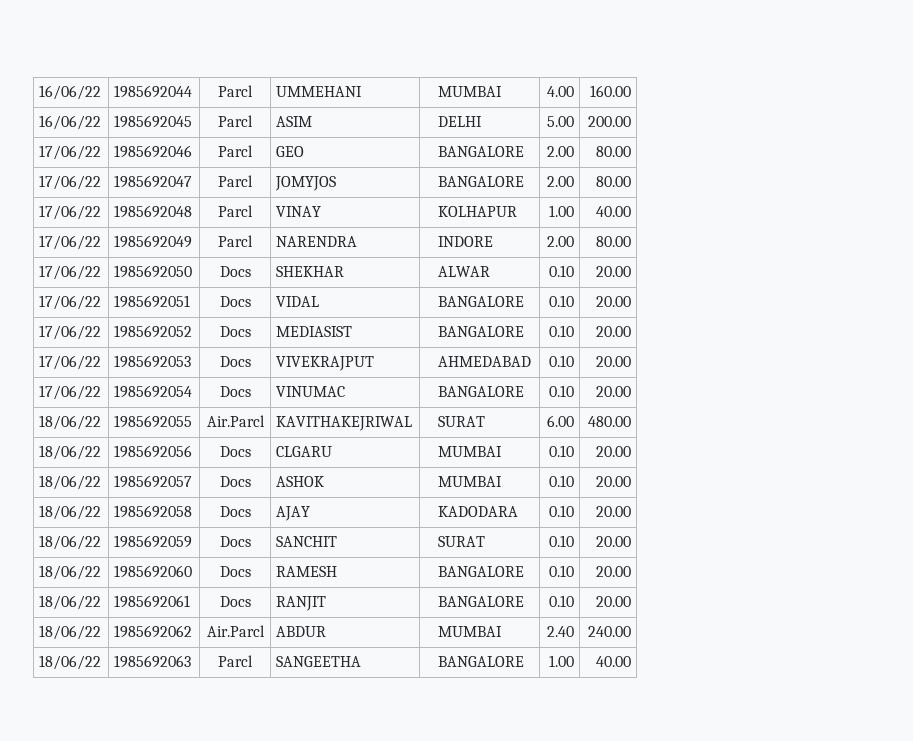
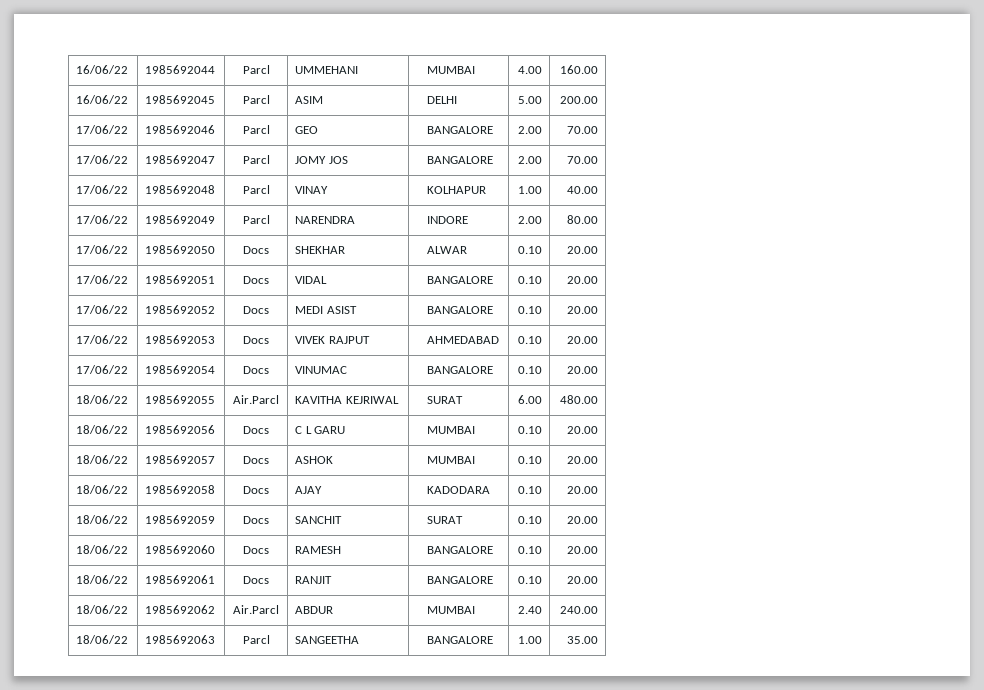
[595,146,631,157] 80.00 -> [566,126,598,134] 70.00
[275,176,337,191] [438,176,525,187] [546,176,574,187] [595,176,631,187] JOMYJOS | BANGALORE | 2.00 | 80.00 -> [295,156,348,164] [427,156,494,164] [517,156,542,164] [566,156,598,164] JOMY JOS | BANGALORE | 2.00 | 70.00
[276,326,353,337] MEDIASIST -> [295,306,357,314] MEDI ASIST
[276,356,375,371] VIVEKRAJPUT -> [295,336,370,344] VIVEK RAJPUT
[276,416,413,431] KAVITHAKEJRIWAL -> [295,396,399,404] KAVITHA KEJRIWAL
[276,446,333,457] CLGARU -> [295,426,345,434] C L GARU
[595,656,631,667] 40.00 -> [566,636,598,644] 35.00

